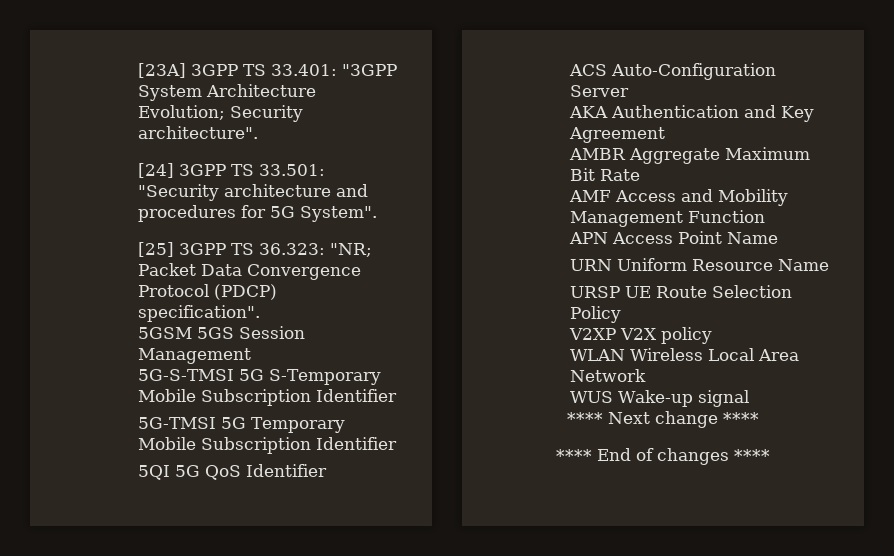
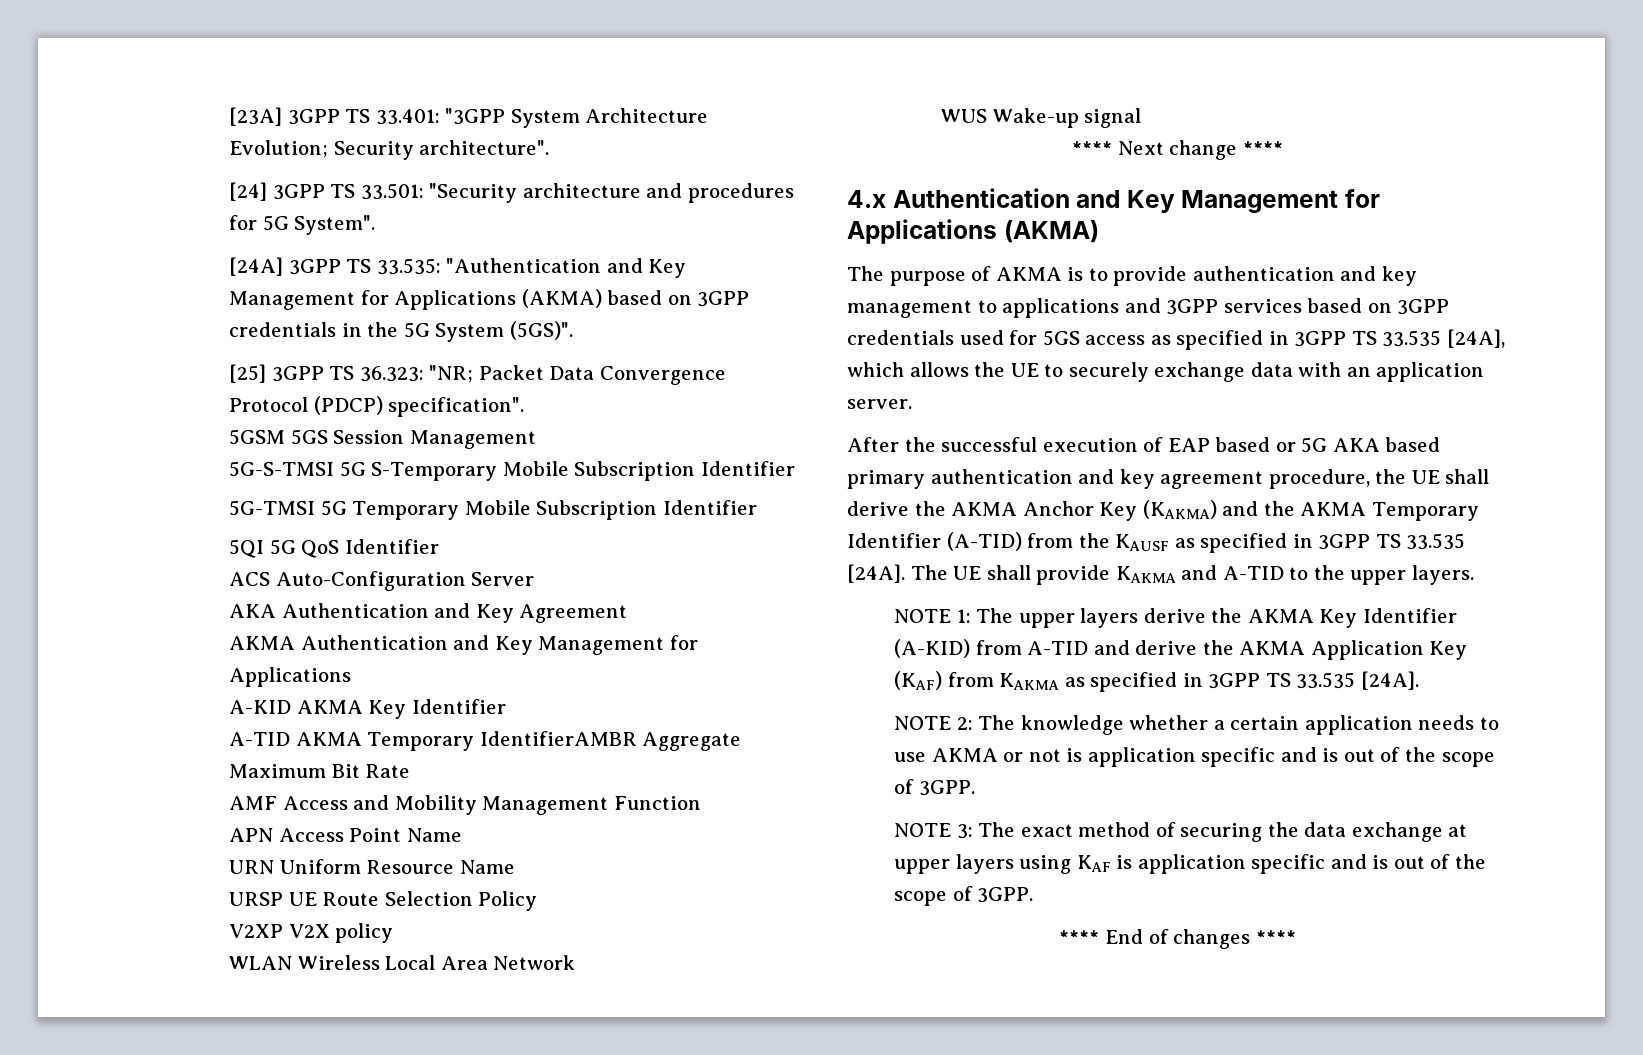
(378, 214) none -> [229,257,687,278] [229,289,750,310] [229,321,573,342] // [24A] 3GPP TS 33.535: "Authentication and Key Management for Applications (AKMA) based on 3GPP credentials in the 5G System (5GS)".
[569,148,627,160] AMBR -> [229,635,698,655] [229,667,352,687] [229,699,506,719] [229,731,637,751] AKMA Authentication and Key Management for Applications // A-KID AKMA Key Identifier // A-TID AKMA Temporary IdentifierAMBR
(759, 418) none -> [847,188,1381,213] [847,219,1099,244] [847,266,1417,286] [847,298,1450,318] [847,329,1505,350] [847,362,1485,382] [847,399,912,409] [847,437,1441,453] [847,469,1490,489] [847,500,1479,521] [847,532,1466,553] [847,564,1474,585] [894,608,1457,628] [894,639,1468,660] [894,671,1419,692] [894,715,1499,735] [894,747,1495,767] [894,779,975,796] [894,822,1468,842] [894,854,1487,874] [894,886,1034,906] // 4.x Authentication and Key Management for Applications (AKMA) // The purpose of AKMA is to provide authentication and key management to applications and 3GPP services based on 3GPP credentials used for 5GS access as specified in 3GPP TS 33.535 [24A], which allows the UE to securely exchange data with an application server. // After the successful execution of EAP based or 5G AKA based primary authentication and key agreement procedure, the UE shall derive the AKMA Anchor Key (KAKMA) and the AKMA Temporary Identifier (A-TID) from the KAUSF as specified in 3GPP TS 33.535 [24A]. The UE shall provide KAKMA and A-TID to the upper layers. // NOTE 1: The upper layers derive the AKMA Key Identifier (A-KID) from A-TID and derive the AKMA Application Key (KAF) from KAKMA as specified in 3GPP TS 33.535 [24A]. // NOTE 2: The knowledge whether a certain application needs to use AKMA or not is application specific and is out of the scope of 3GPP. // NOTE 3: The exact method of securing the data exchange at upper layers using KAF is application specific and is out of the scope of 3GPP.

